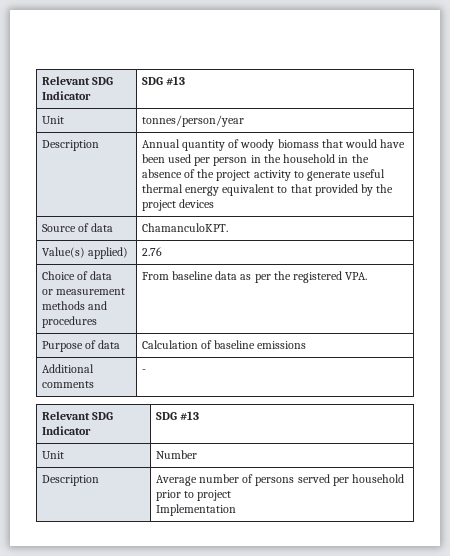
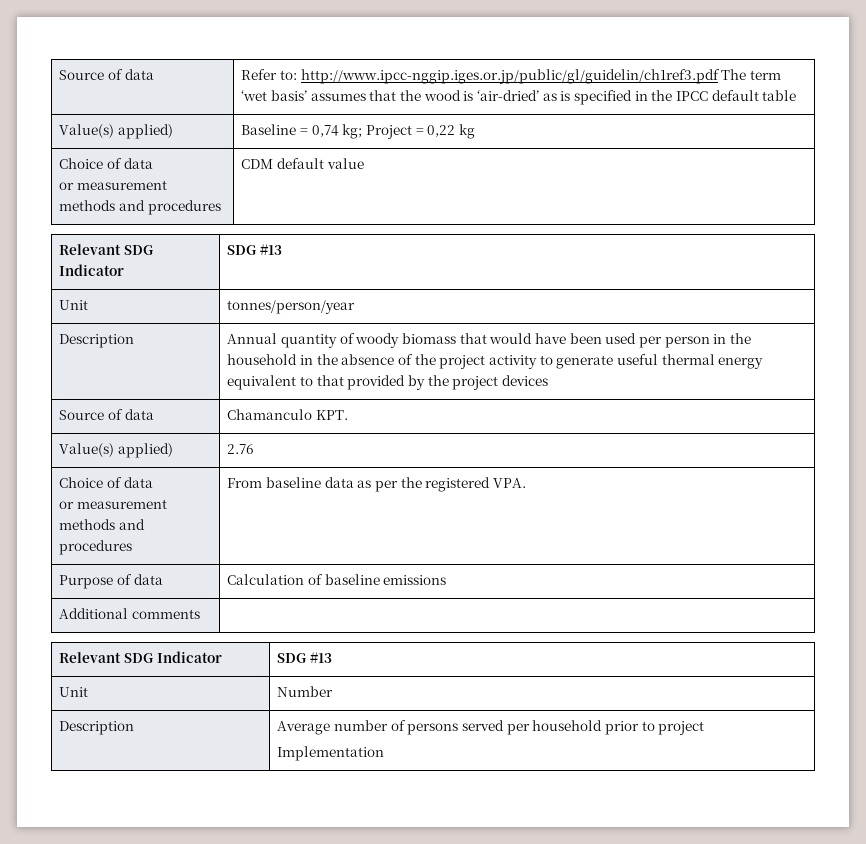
(41, 80) none -> [59,69,154,80] [241,69,782,84] [241,90,797,105] [59,124,174,139] [241,124,475,139] [59,158,153,169] [59,180,168,190] [59,200,221,215] [241,158,364,169] Source of data | Refer to: http://www.ipcc-nggip.iges.or.jp/public/gl/guidelin/ch1ref3.pdf The term ‘wet basis’ assumes that the wood is ‘air-dried’ as is specified in the IPCC default table // Value(s) applied) | Baseline = 0,74 kg; Project = 0,22 kg // Choice of data // or measurement methods and procedures | CDM default value //
[141,223,228,232] ChamanculoKPT. -> [227,409,349,420] Chamanculo KPT.
[141,369,146,373] - -> (201, 614) none

